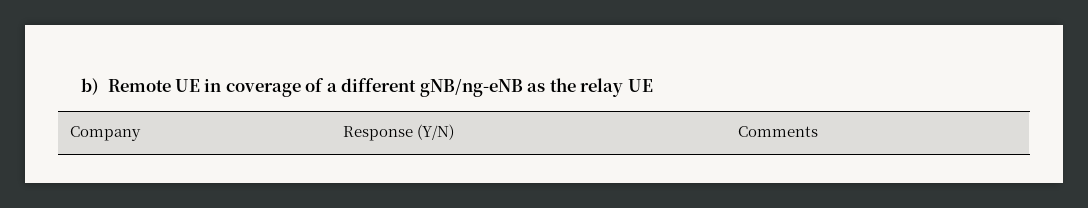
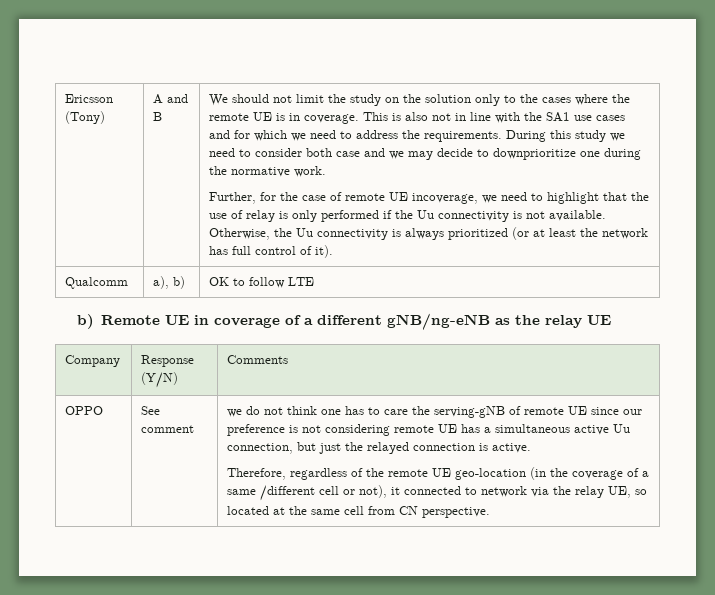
(81, 86) none -> [65,94,114,103] [65,111,106,124] [153,94,189,104] [153,112,163,121] [209,94,631,106] [209,112,626,124] [209,130,626,142] [209,148,642,160] [209,166,327,177] [209,192,650,204] [209,210,607,222] [209,227,649,240] [209,245,334,258] [65,277,129,289] [153,276,186,289] [209,277,315,288] Ericsson (Tony) | A and B | We should not limit the study on the solution only to the cases where the remote UE is in coverage. This is also not in line with the SA1 use cases and for which we need to address the requirements. During this study we need to consider both case and we may decide to downprioritize one during the normative work. // Further, for the case of remote UE incoverage, we need to highlight that the use of relay is only performed if the Uu connectivity is not available. Otherwise, the Uu connectivity is always prioritized (or at least the network has full control of it). // Qualcomm | a), b) | OK to follow LTE //
(819, 131) none -> [65,406,104,415] [141,406,161,415] [141,425,195,433] [227,406,643,418] [227,424,631,436] [227,442,532,454] [227,467,650,480] [227,485,648,501] [227,506,491,518] // OPPO | See comment | we do not think one has to care the serving-gNB of remote UE since our preference is not considering remote UE has a simultaneous active Uu connection, but just the relayed connection is active. // Therefore, regardless of the remote UE geo-location (in the coverage of a same /different cell or not), it connected to network via the relay UE, so located at the same cell from CN perspective.

